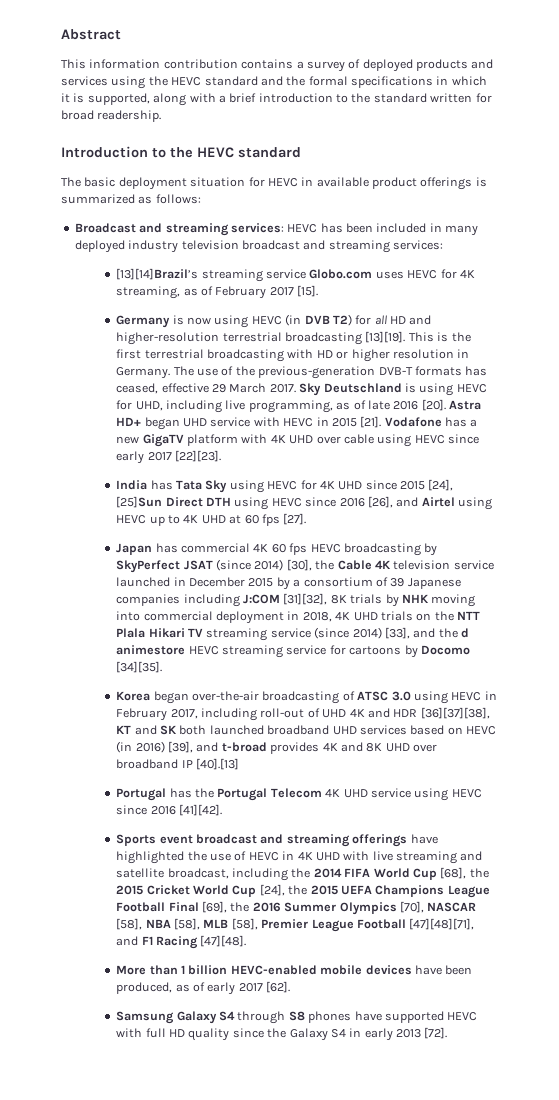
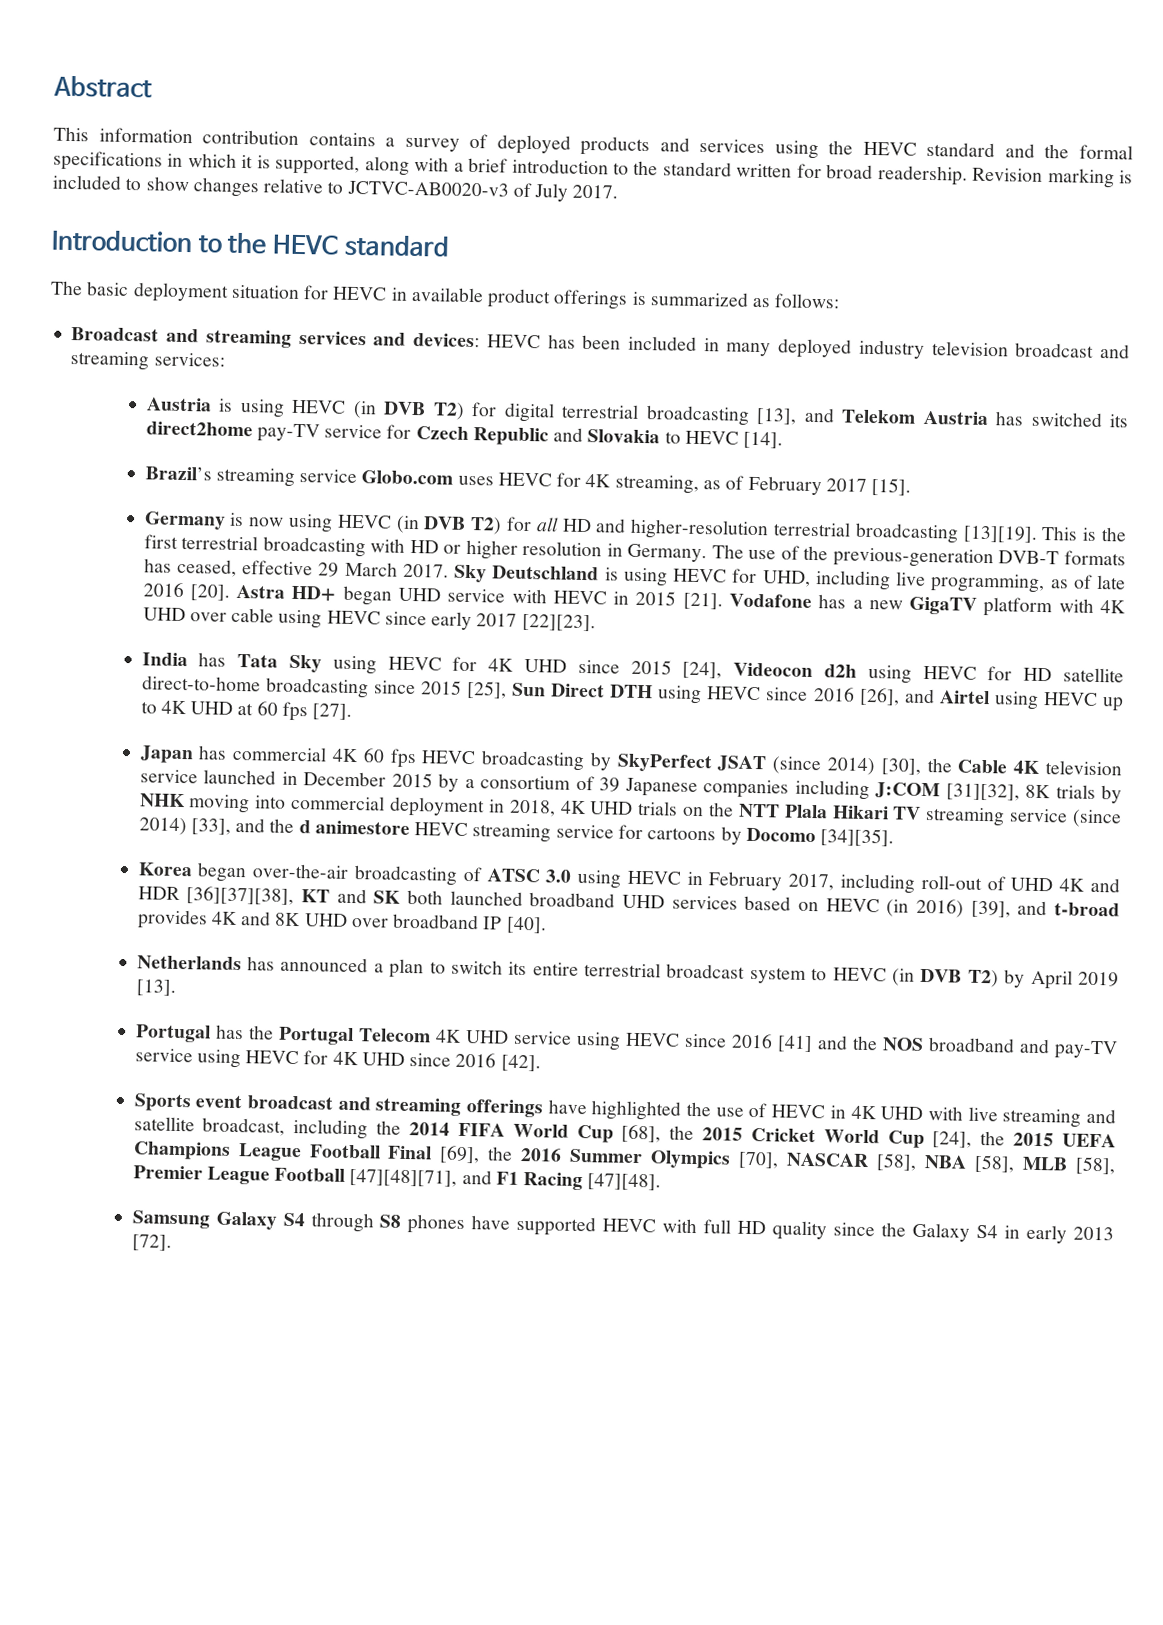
(162, 116) none -> [972,167,1134,189] [52,174,619,202] Revision marking is included to show changes relative to JCTVC-AB0020-v3 of July 2017.
[230,223,284,233] services: -> [298,330,481,348] services and devices:
[116,268,199,280] [13][14]Brazil’s -> [145,397,1130,428] [145,421,784,449] [144,466,212,481] Austria is using HEVC (in DVB T2) for digital terrestrial broadcasting [13], and Telekom Austria has switched its direct2home pay-TV service for Czech Republic and Slovakia to HEVC [14]. // Brazil’s
[116,496,163,508] [25]Sun -> [733,662,1124,684] [141,675,547,699] Videocon d2h using HEVC for HD satellite direct-to-home broadcasting since 2015 [25], Sun
[196,758,240,770] [40].[13] -> [505,916,547,934] [136,955,1119,990] [135,979,177,996] [40]. // Netherlands has announced a plan to switch its entire terrestrial broadcast system to HEVC (in DVB T2) by April 2019 [13].
[179,804,223,816] [41][42]. -> [776,1035,1119,1060] [134,1048,541,1072] [41] and the NOS broadband and pay-TV service using HEVC for 4K UHD since 2016 [42].
[116,965,473,975] [116,981,291,995] // More than 1 billion HEVC-enabled mobile devices have been produced, as of early 2017 [62]. -> (662, 1182) none

